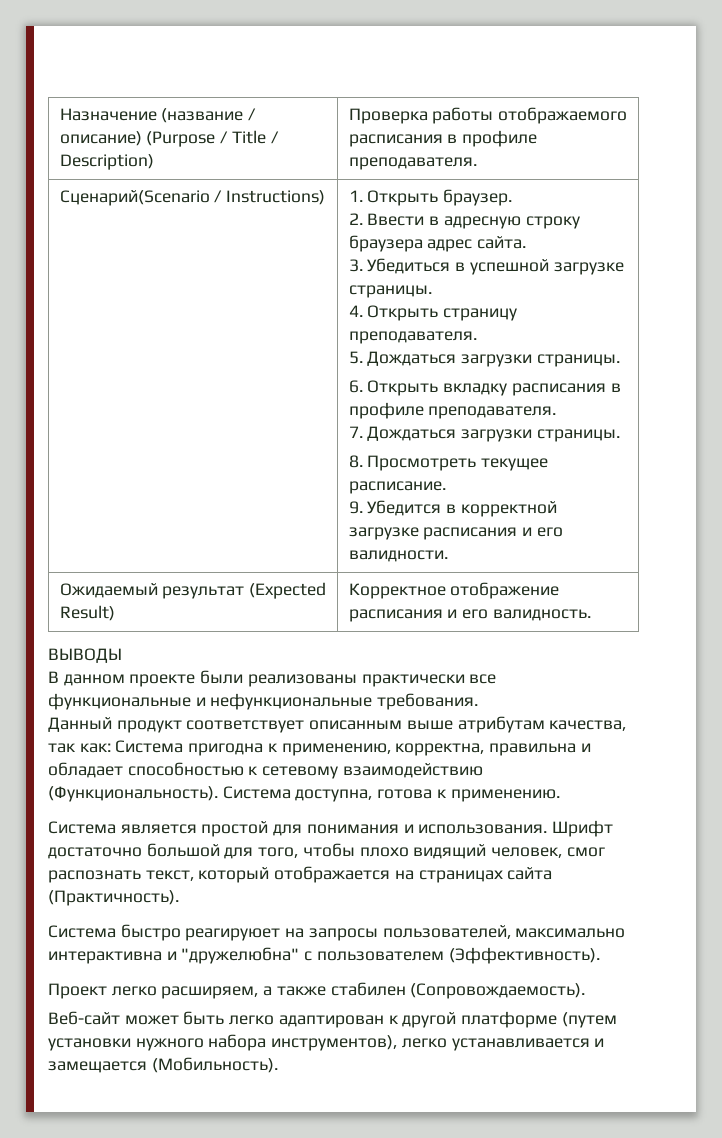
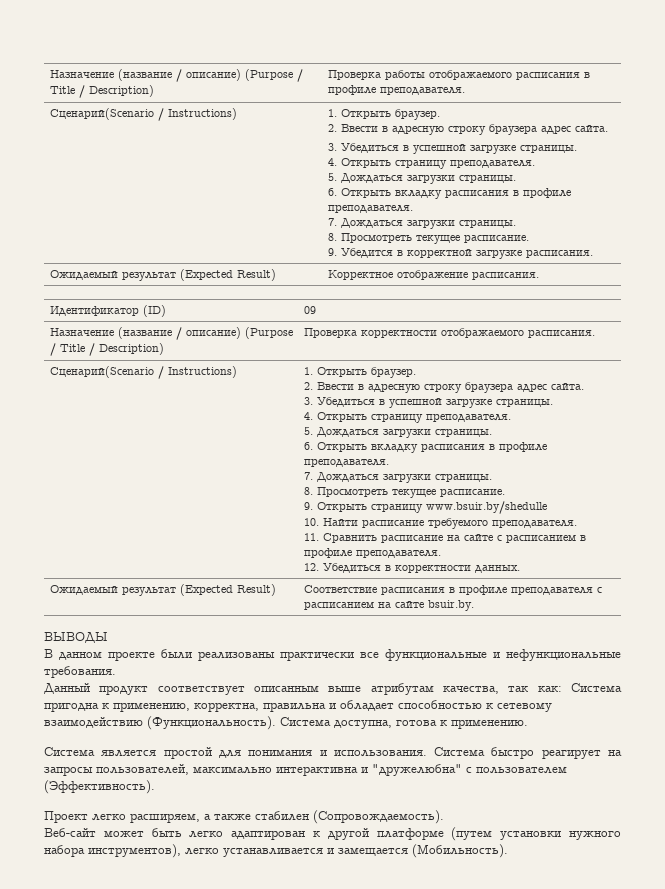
[423,527,563,540] [348,550,448,562] расписания и его валидности. -> [525,250,593,258] расписания.
[348,609,591,622] расписания и его валидность. -> [471,272,539,280] [49,305,166,317] [303,306,316,314] [49,327,293,340] [49,343,164,356] [303,328,595,338] [49,366,237,379] [303,367,416,378] [303,382,584,393] [303,397,553,408] [303,412,511,423] [303,427,492,438] [303,442,547,453] [303,459,389,467] [303,472,492,483] [303,487,505,498] [303,501,547,514] [303,518,577,529] [303,533,586,543] [303,548,441,558] [303,563,520,573] [49,584,276,596] [303,585,602,595] [303,600,474,611] расписания. // Идентификатор (ID) | 09 // Назначение (название / описание) (Purpose / Title / Description) | Проверка корректности отображаемого расписания. // Сценарий(Scenario / Instructions) | 1. Открыть браузер. // 2. Ввести в адресную строку браузера адрес сайта. // 3. Убедиться в успешной загрузке страницы. // 4. Открыть страницу преподавателя. // 5. Дождаться загрузки страницы. // 6. Открыть вкладку расписания в профиле преподавателя. // 7. Дождаться загрузки страницы. // 8. Просмотреть текущее расписание. // 9. Открыть страницу www.bsuir.by/shedulle // 10. Найти расписание требуемого преподавателя. // 11. Сравнить расписание на сайте с расписанием в профиле преподавателя. // 12. Убедиться в корректности данных. // Ожидаемый результат (Expected Result) | Соответствие расписания в профиле преподавателя с расписанием на сайте bsuir.by.
[552,820,614,837] [48,843,605,859] [48,866,553,883] [48,890,179,906] Шрифт достаточно большой для того, чтобы плохо видящий человек, смог распознать текст, который отображается на страницах сайта (Практичность). // -> (427, 753) none
[185,928,281,941] реагируюет -> [541,749,601,759] реагирует

